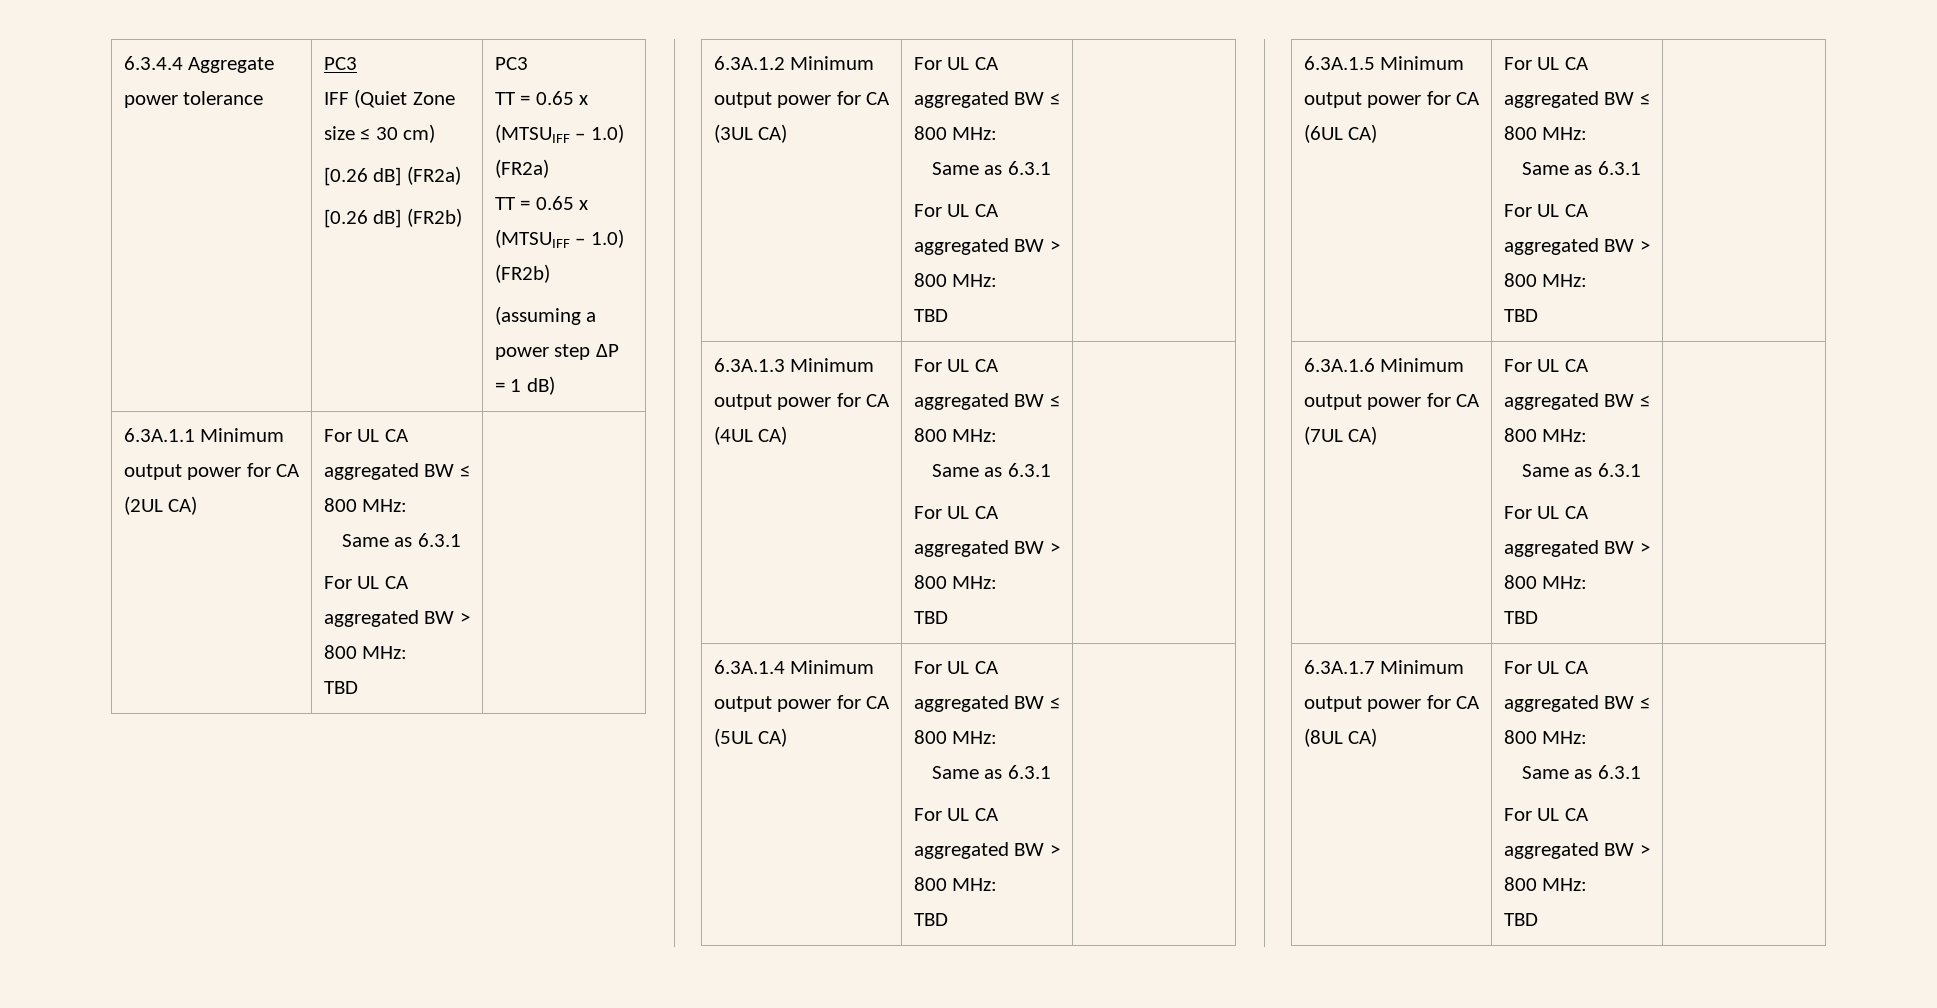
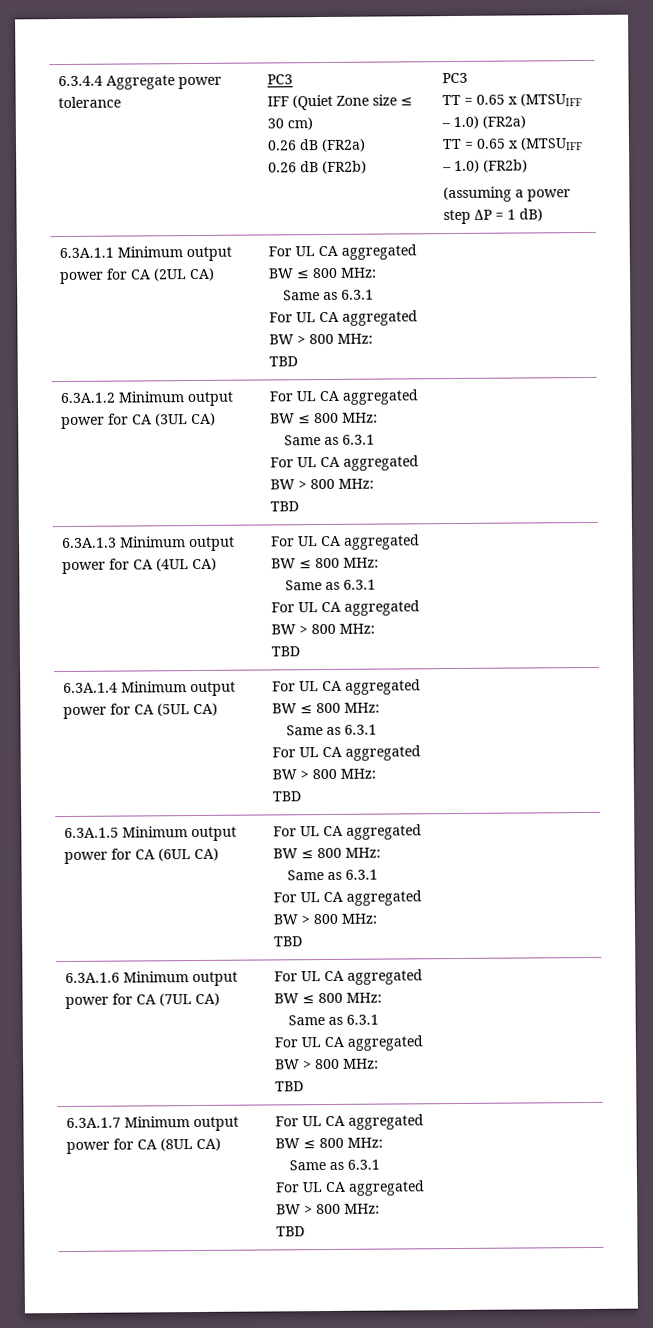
[323,166,461,186] [323,209,402,228] [0.26 dB] (FR2a) // [0.26 dB] -> [266,138,366,153] [267,161,319,173] 0.26 dB (FR2a) // 0.26 dB

